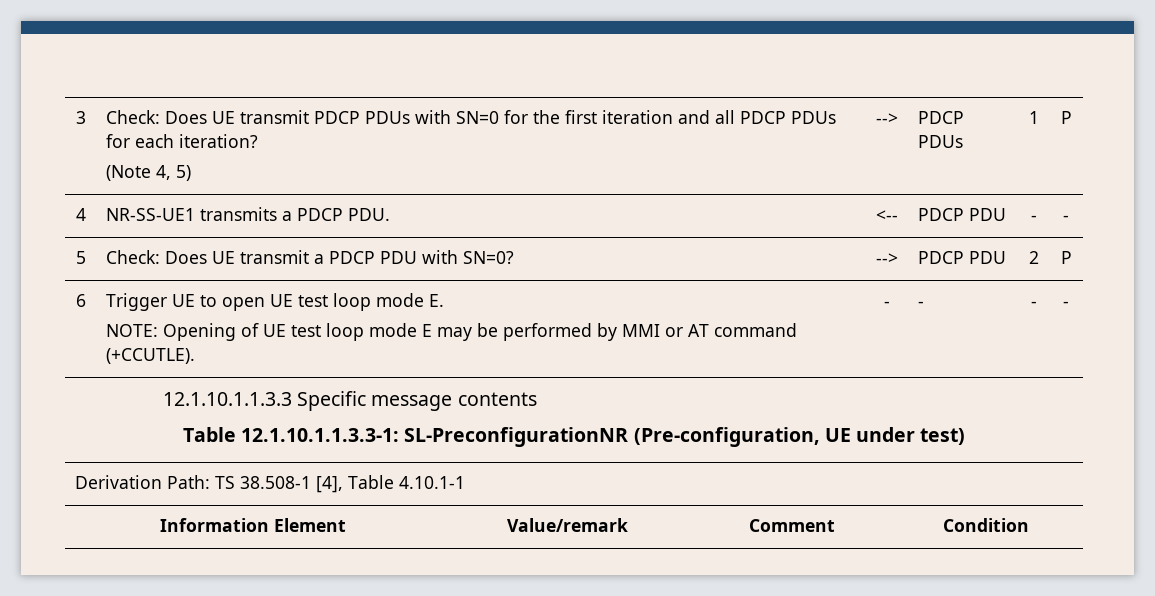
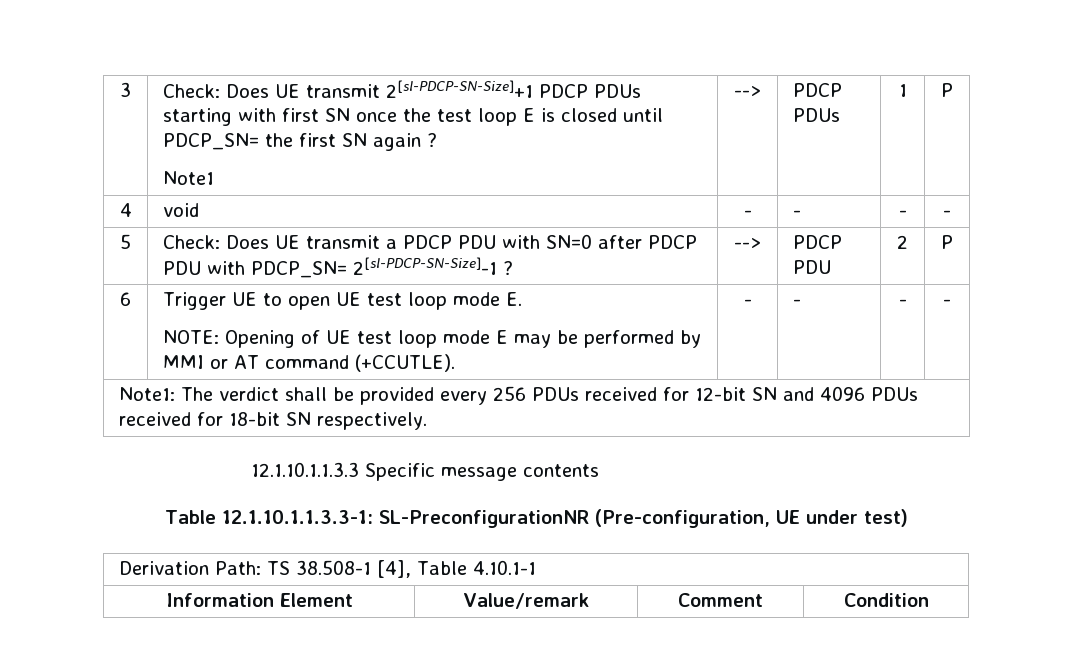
[314,110,837,124] [106,134,259,148] [106,165,192,181] PDCP PDUs with SN=0 for the first iteration and all PDCP PDUs for each iteration? // (Note 4, 5) -> [385,80,641,98] [162,108,663,126] [162,133,437,151] [162,171,214,185] 2[sl-PDCP-SN-Size]+1 PDCP PDUs starting with first SN once the test loop E is closed until PDCP_SN= the first SN again ? // Note1
[106,207,391,221] [875,210,898,221] [918,208,1007,221] NR-SS-UE1 transmits a PDCP PDU. | <-- | PDCP PDU -> [162,203,199,217] [743,210,752,217] [792,210,801,217] void | - | -
[463,251,515,264] SN=0? -> [545,234,697,249] [162,257,513,278] SN=0 after PDCP PDU with PDCP_SN= 2[sl-PDCP-SN-Size]-1 ?
(1069, 304) none -> [118,386,918,405] [118,412,427,430] // Note1: The verdict shall be provided every 256 PDUs received for 12-bit SN and 4096 PDUs received for 18-bit SN respectively.

